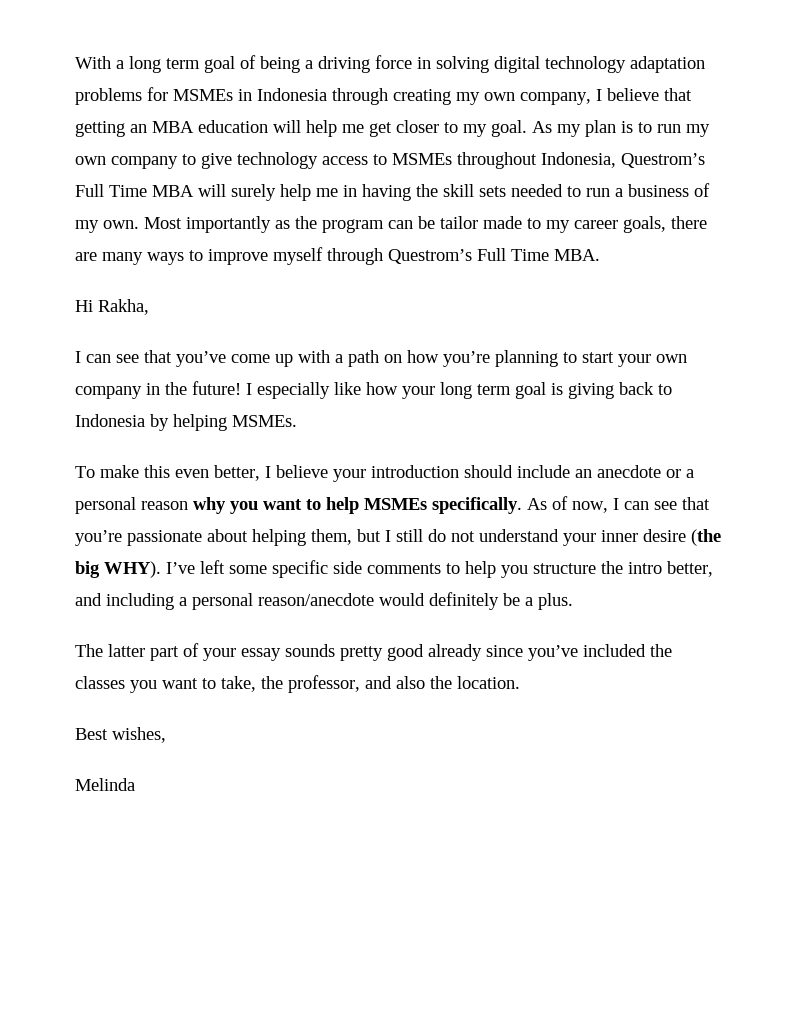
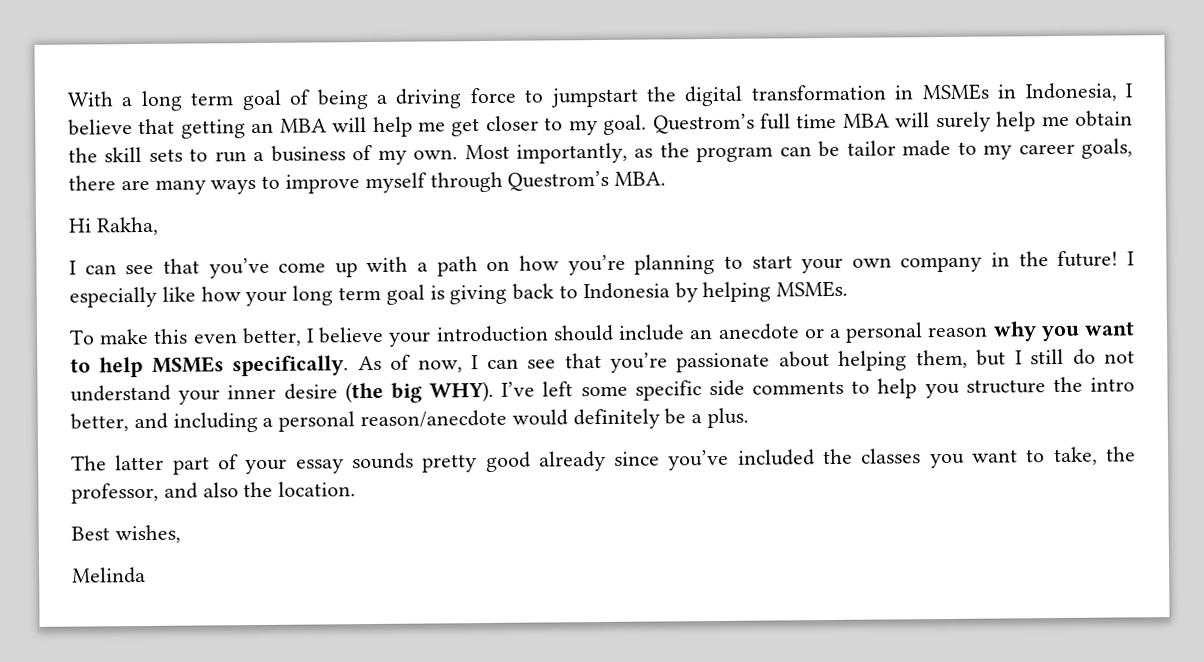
[417,56,705,73] [75,87,591,105] in solving digital technology adaptation problems for MSMEs in Indonesia through creating my own company, -> [524,82,1118,108] to jumpstart the digital transformation in MSMEs in Indonesia,
[198,120,268,133] education -> (327, 125) none
[532,120,710,137] [75,152,705,169] [75,184,147,197] As my plan is to run my own company to give technology access to MSMEs throughout Indonesia, Questrom’s Full Time -> [652,113,838,135] Questrom’s full time
[343,184,411,201] in having -> [1075,110,1134,127] obtain
[511,184,563,197] needed -> (183, 155) none
[186,216,271,233] importantly -> [515,142,628,164] importantly,
[477,248,549,261] Full Time -> (610, 181) none

